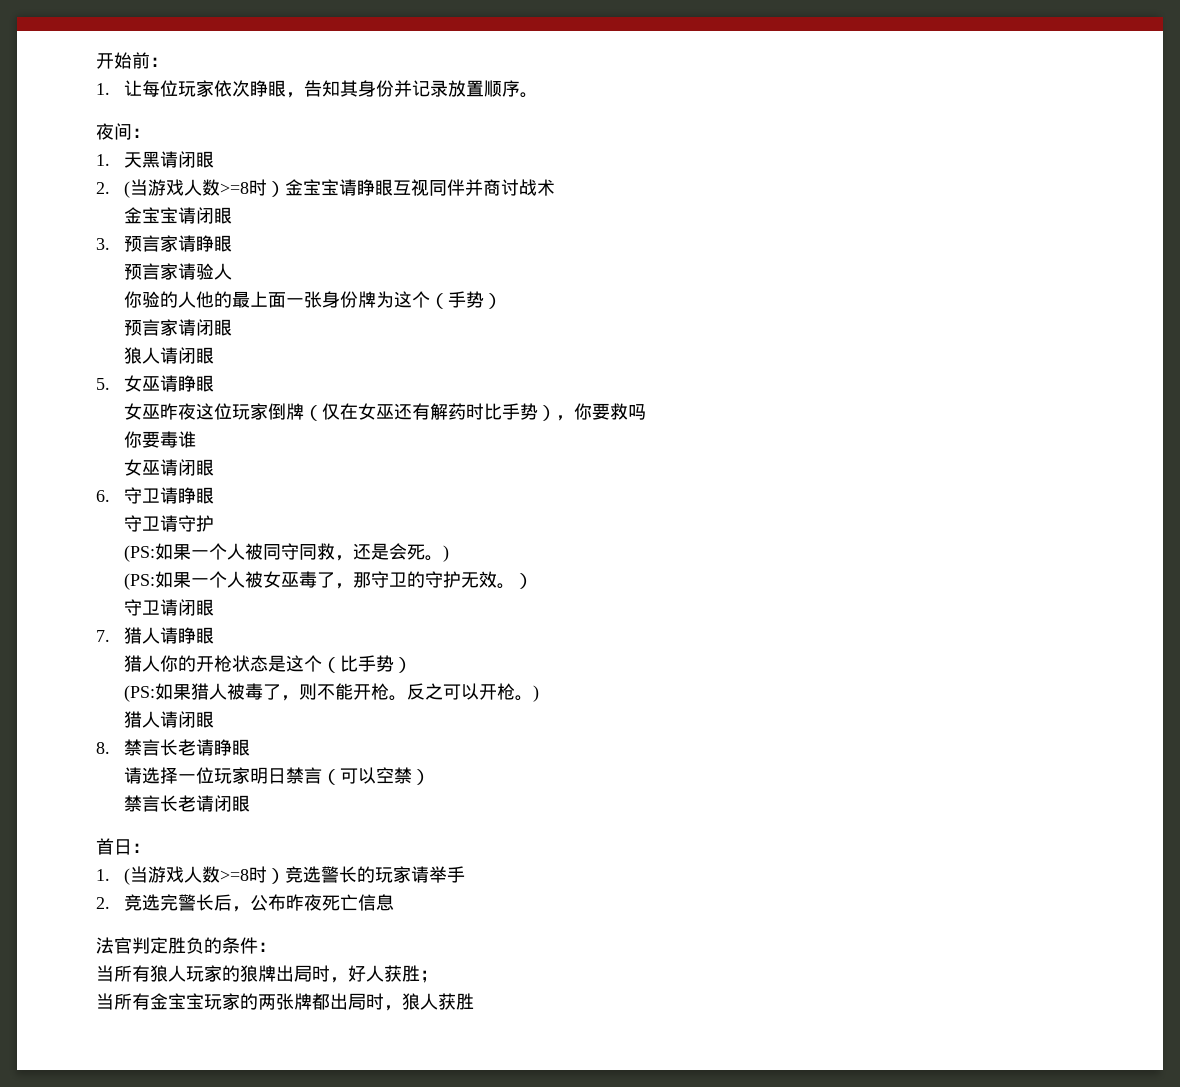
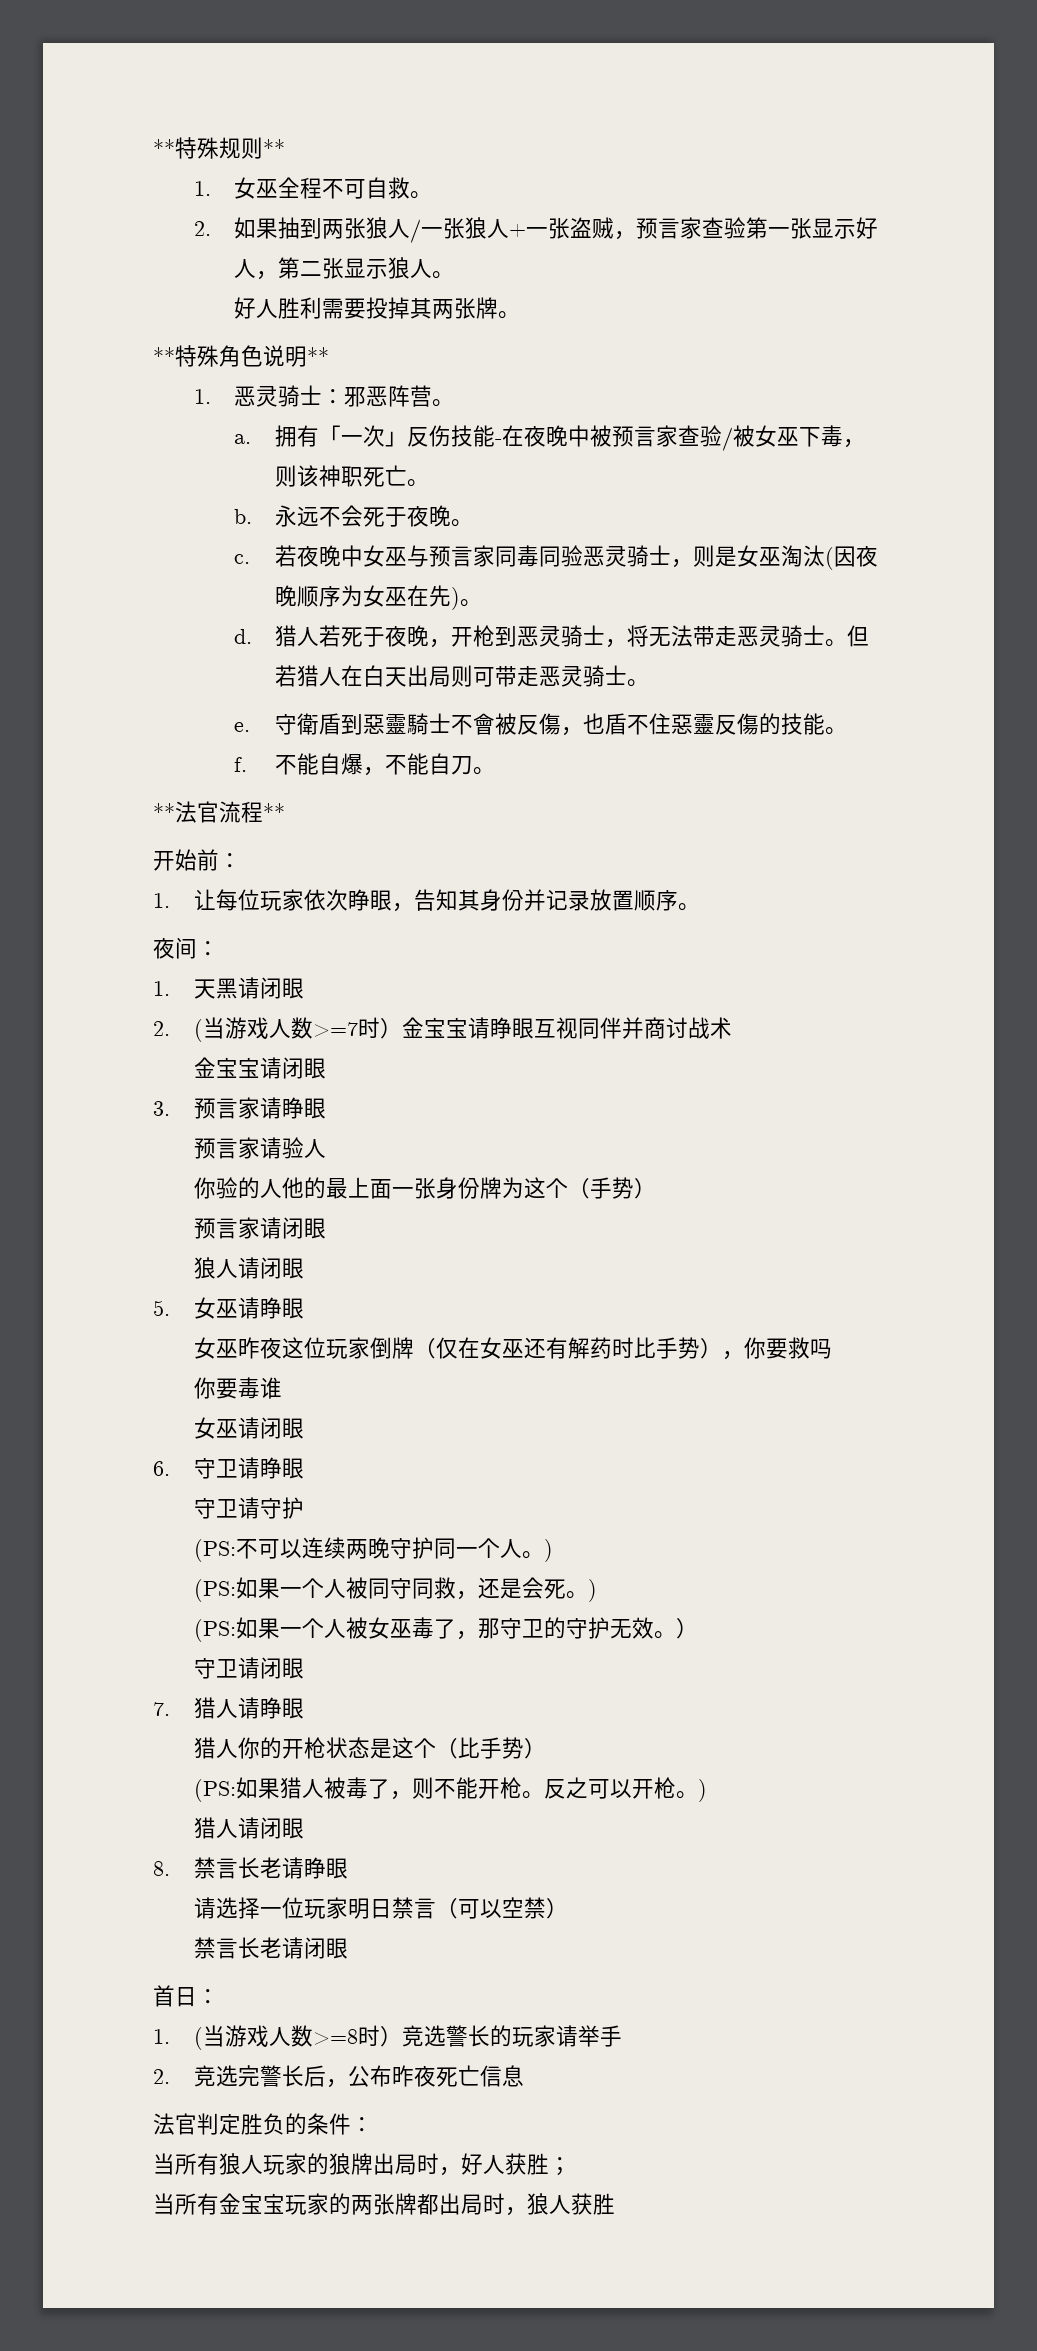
(96, 61) none -> [153,137,285,159] [193,177,433,199] [193,217,879,243] [234,257,455,280] [234,297,521,319] [153,345,329,367] [193,385,455,407] [234,425,866,451] [275,465,430,487] [234,505,474,527] [234,545,879,570] [275,585,483,610] [234,625,870,648] [275,665,650,687] [234,713,848,736] [234,753,496,776] [153,801,285,823] **特殊规则** // 1.女巫全程不可自救。 // 2.如果抽到两张狼人/一张狼人+一张盗贼，预言家查验第一张显示好人，第二张显示狼人。 // 好人胜利需要投掉其两张牌。 // **特殊角色说明** // 1.恶灵骑士：邪恶阵营。 // a.拥有「一次」反伤技能-在夜晚中被预言家查验/被女巫下毒，则该神职死亡。 // b.永远不会死于夜晚。 // c.若夜晚中女巫与预言家同毒同验恶灵骑士，则是女巫淘汰(因夜晚顺序为女巫在先)。 // d.猎人若死于夜晚，开枪到恶灵骑士，将无法带走恶灵骑士。但若猎人在白天出局则可带走恶灵骑士。 // e.守衛盾到惡靈騎士不會被反傷，也盾不住惡靈反傷的技能。 // f.不能自爆，不能自刀。 // **法官流程** //
[220,182,250,194] >=8 -> [312,1022,358,1037] >=7
(215, 523) none -> [193,1537,553,1562] // (PS:不可以连续两晚守护同一个人。)

